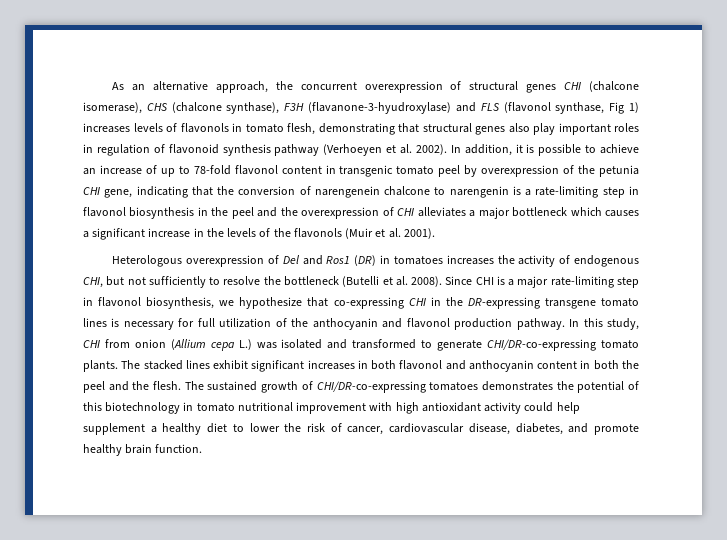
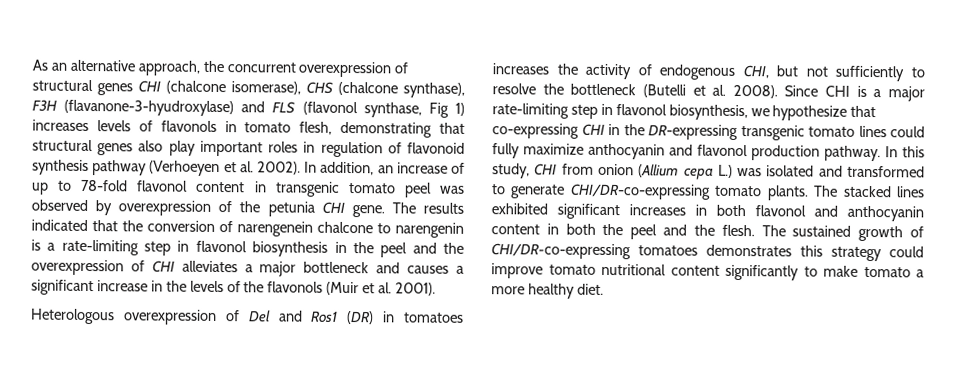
[515,144,639,156] it is possible to achieve -> (375, 168) none
(461, 171) none -> [438,185,465,194] [31,199,88,212] was observed
[104,186,188,198] gene, indicating -> [351,202,464,218] [31,219,88,232] gene. The results indicated
[570,207,602,216] which -> [376,262,401,274] and
[544,298,596,309] transgene -> [740,125,805,141] transgenic
[111,318,309,330] is necessary for full utilization of the -> [890,126,925,138] [492,143,584,159] could fully maximize
[213,360,249,370] exhibit -> [491,203,548,215] exhibited
[556,381,639,393] [83,402,580,414] [83,423,639,435] [83,444,203,456] the potential of this biotechnology in tomato nutritional improvement with high antioxidant activity could help supplement a healthy diet to lower the risk of cancer, cardiovascular disease, diabetes, and promote healthy brain function. -> [800,245,924,262] [491,263,924,281] [491,283,604,299] this strategy could improve tomato nutritional content significantly to make tomato a more healthy diet.

